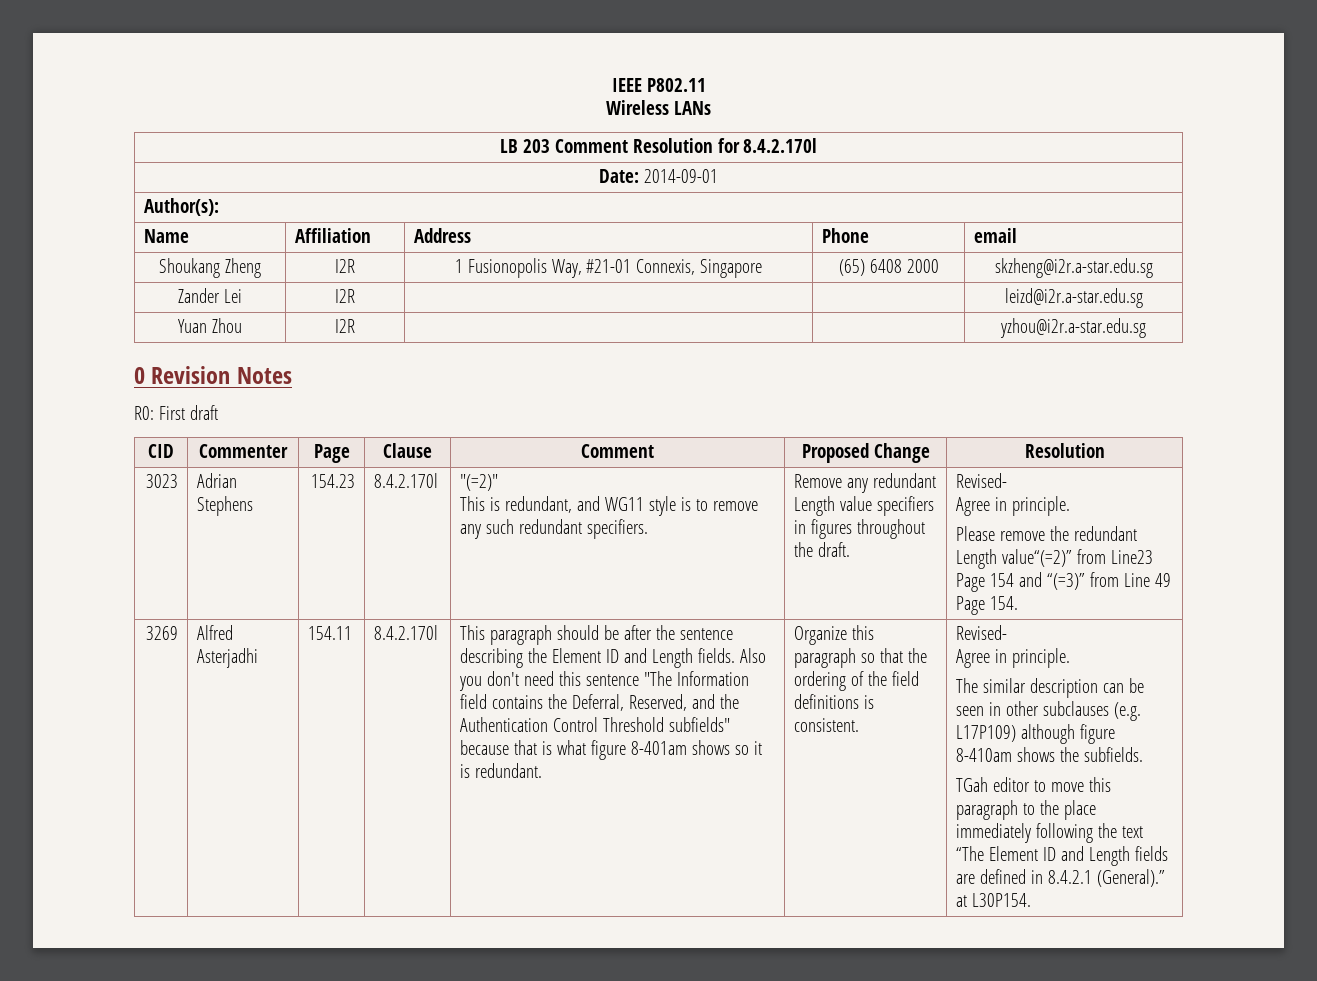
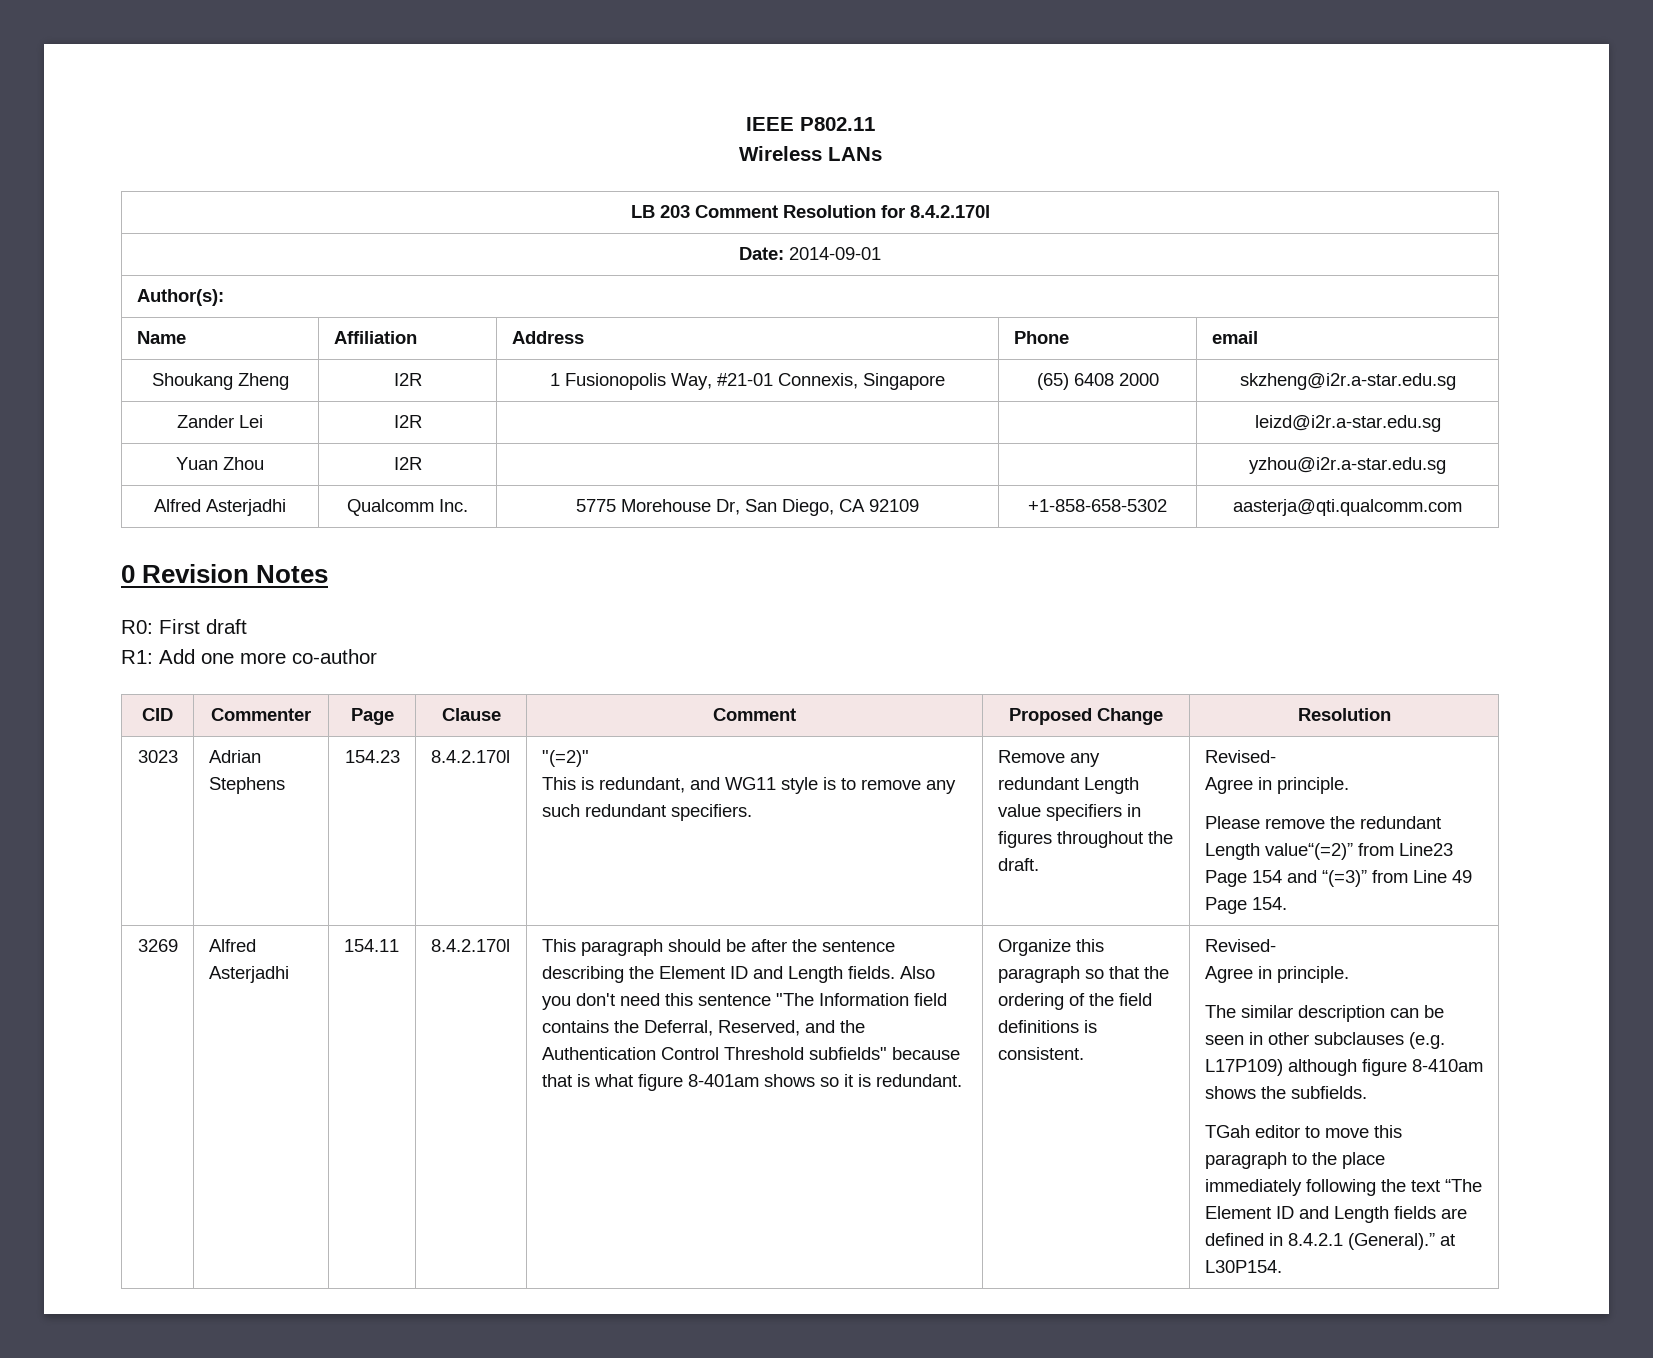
(1146, 328) none -> [154,499,286,516] [347,499,468,516] [576,499,919,516] [1028,499,1167,512] [1233,499,1462,516] // Alfred Asterjadhi | Qualcomm Inc. | 5775 Morehouse Dr, San Diego, CA 92109 | +1-858-658-5302 | aasterja@qti.qualcomm.com
(218, 412) none -> [121,649,377,664] // R1: Add one more co-author

